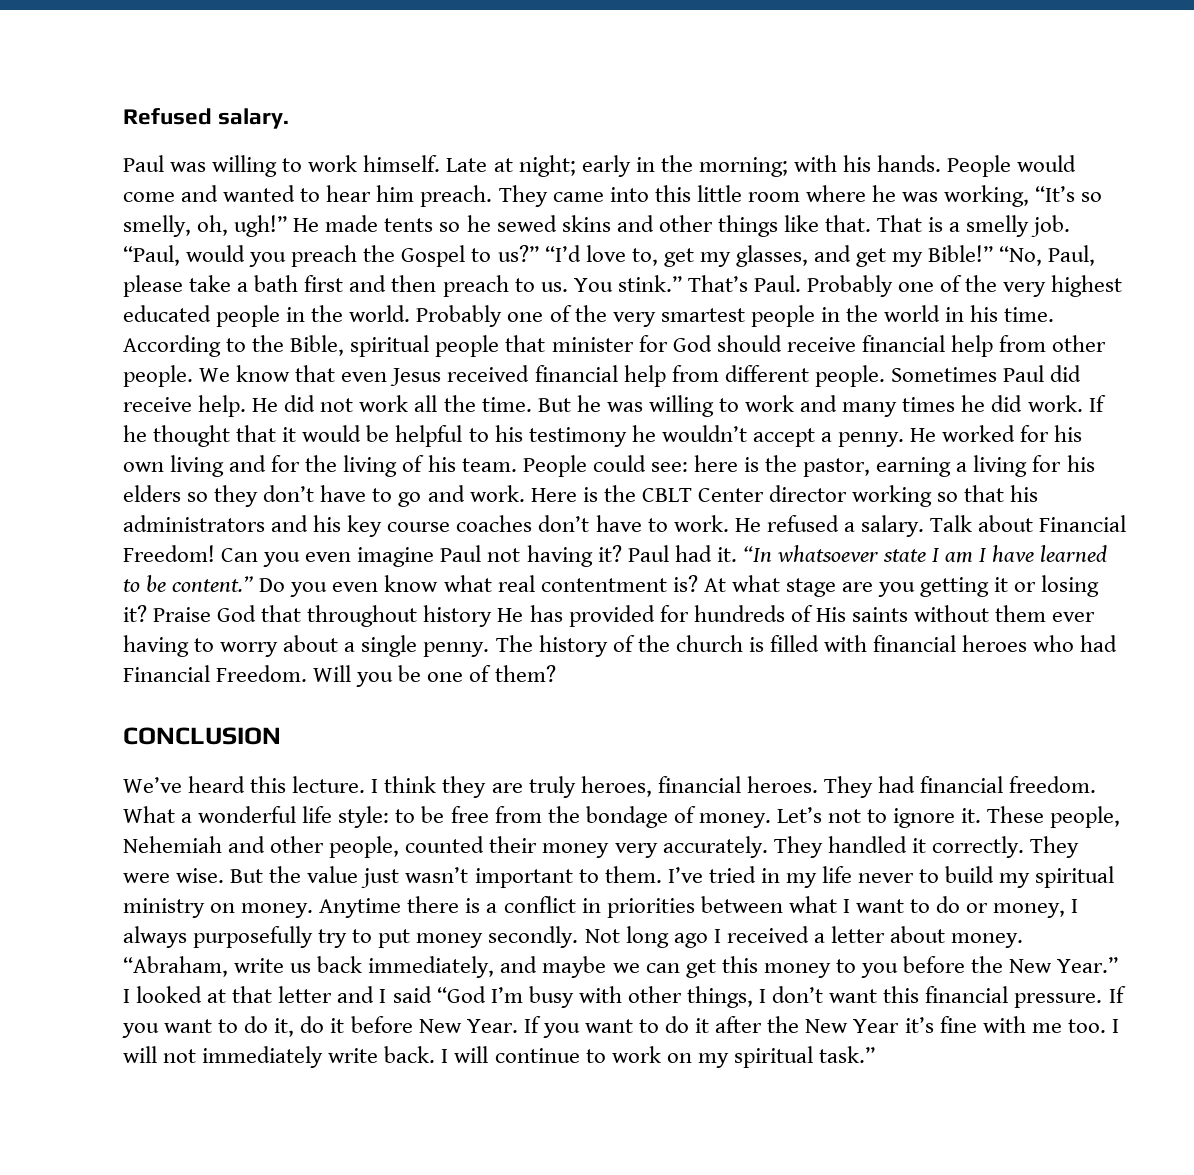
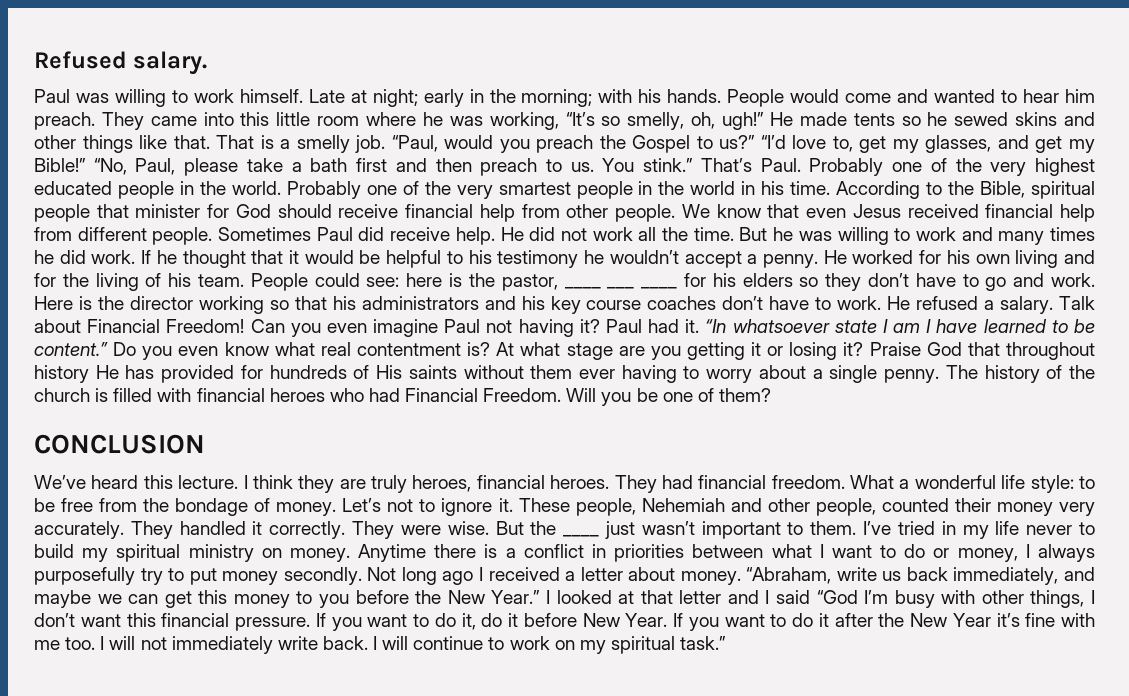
[876,455,1028,477] earning a living -> [564,287,678,289] ____ ___ ____
[641,488,764,502] CBLT Center -> (124, 303) none
[307,866,359,883] value -> [563,535,600,537] ____

